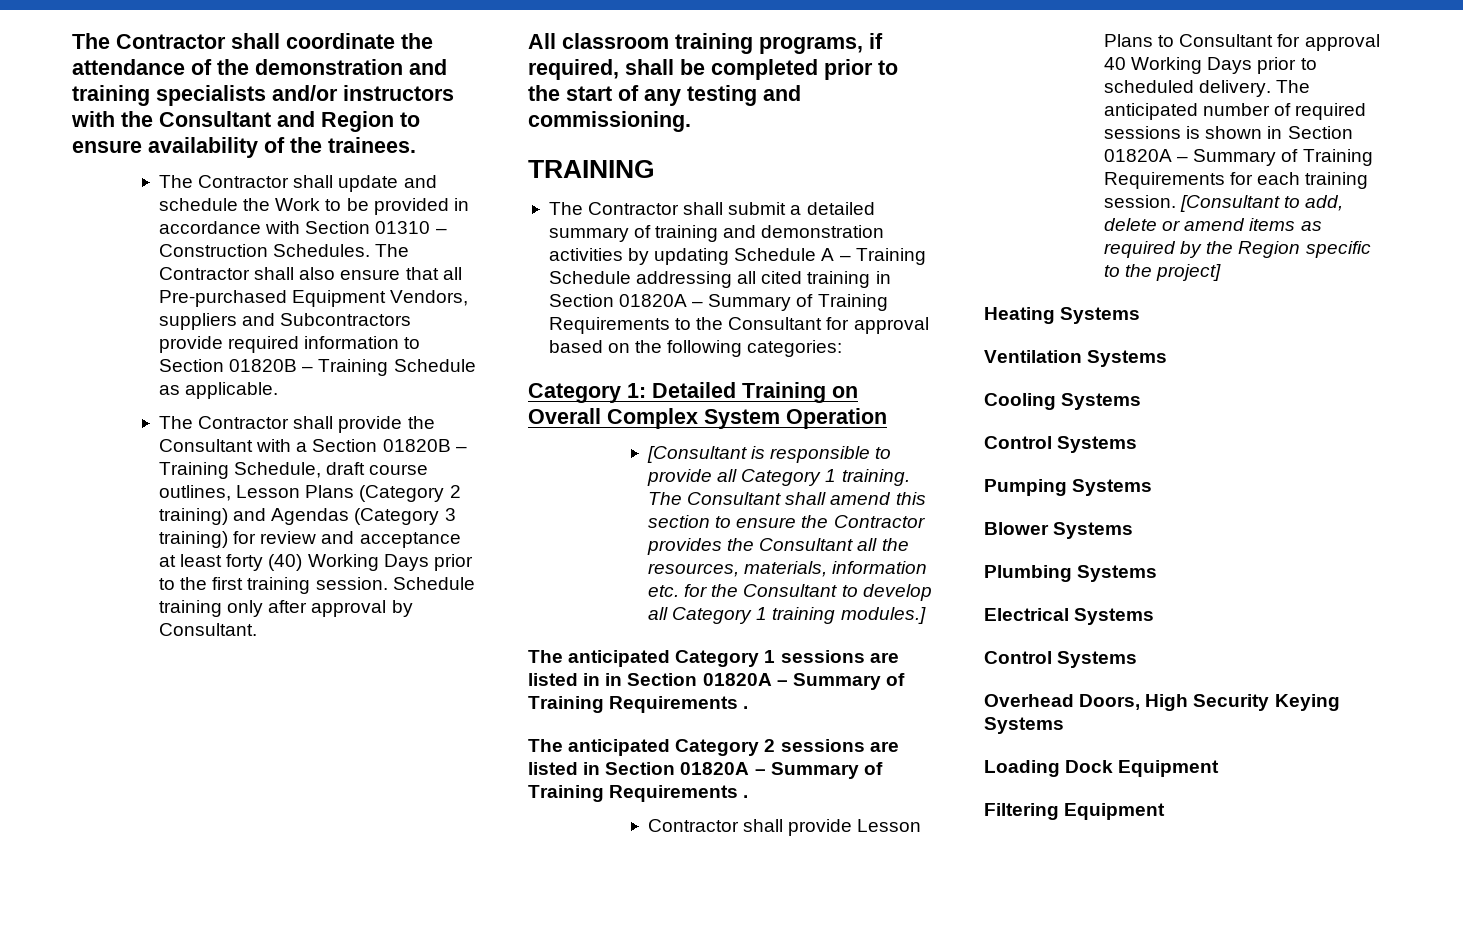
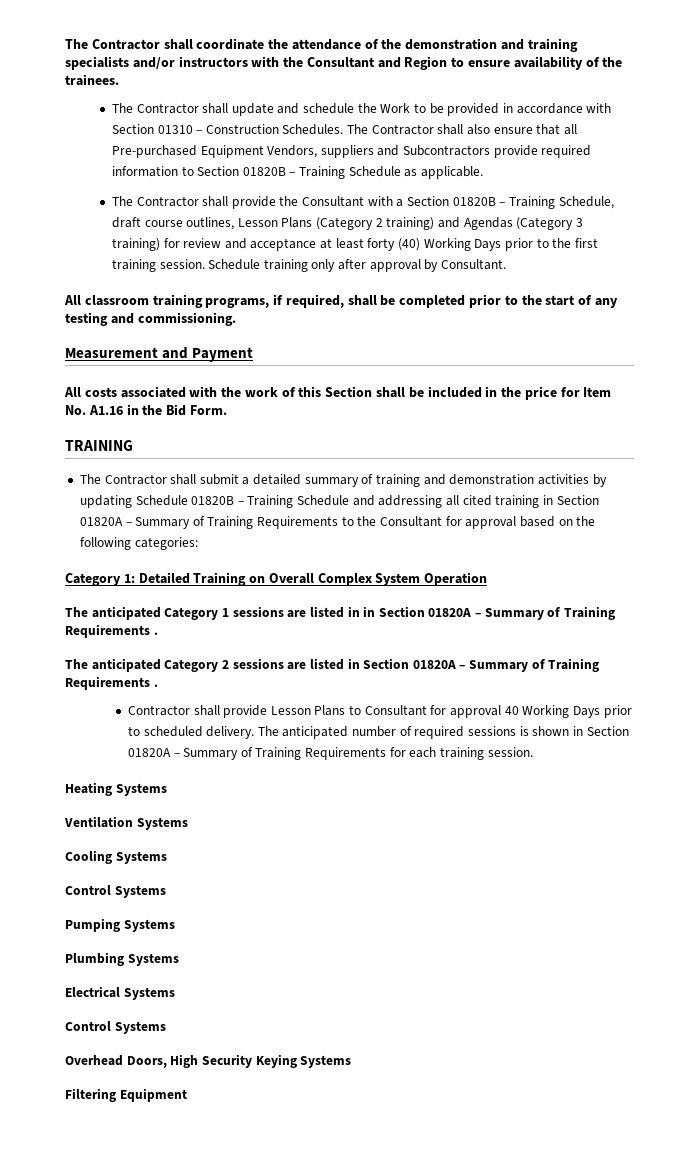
(691, 121) none -> [65,347,254,362] [64,386,612,400] [65,404,227,416] // Measurement and Payment // All costs associated with the work of this Section shall be included in the price for Item No. A1.16 in the Bid Form.
[821,248,926,265] [548,271,631,284] A – Training Schedule -> [191,495,375,508] 01820B – Training Schedule and
[647,446,892,463] [647,469,910,486] [648,492,926,505] [648,515,925,528] [647,538,909,555] [648,561,928,577] [648,584,932,601] [648,607,926,624] // [Consultant is responsible to provide all Category 1 training. The Consultant shall amend this section to ensure the Contractor provides the Consultant all the resources, materials, information etc. for the Consultant to develop all Category 1 training modules.] -> (488, 579) none
[1180,195,1344,212] [1104,218,1322,231] [1104,241,1371,258] [1104,264,1222,281] [Consultant to add, delete or amend items as required by the Region specific to the project] -> (533, 752) none
[984,522,1134,539] // Blower Systems -> (175, 925) none
[984,760,1220,777] // Loading Dock Equipment -> (352, 1061) none

